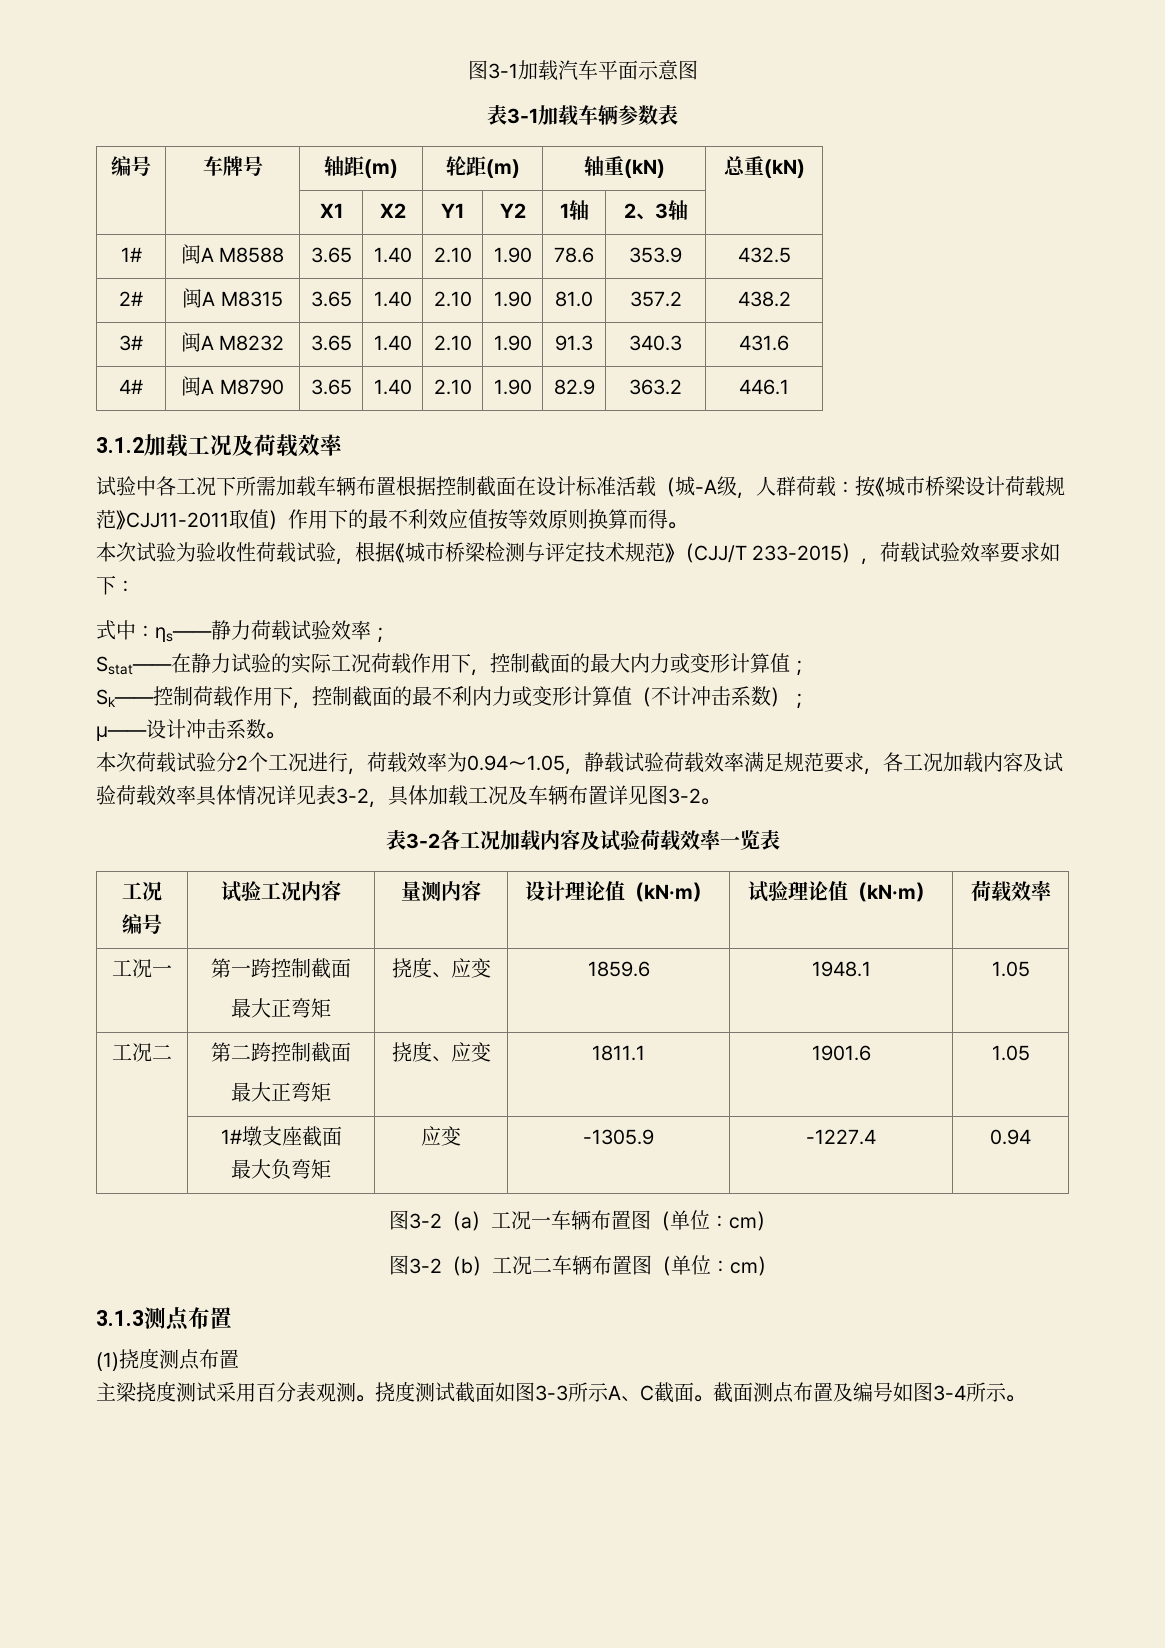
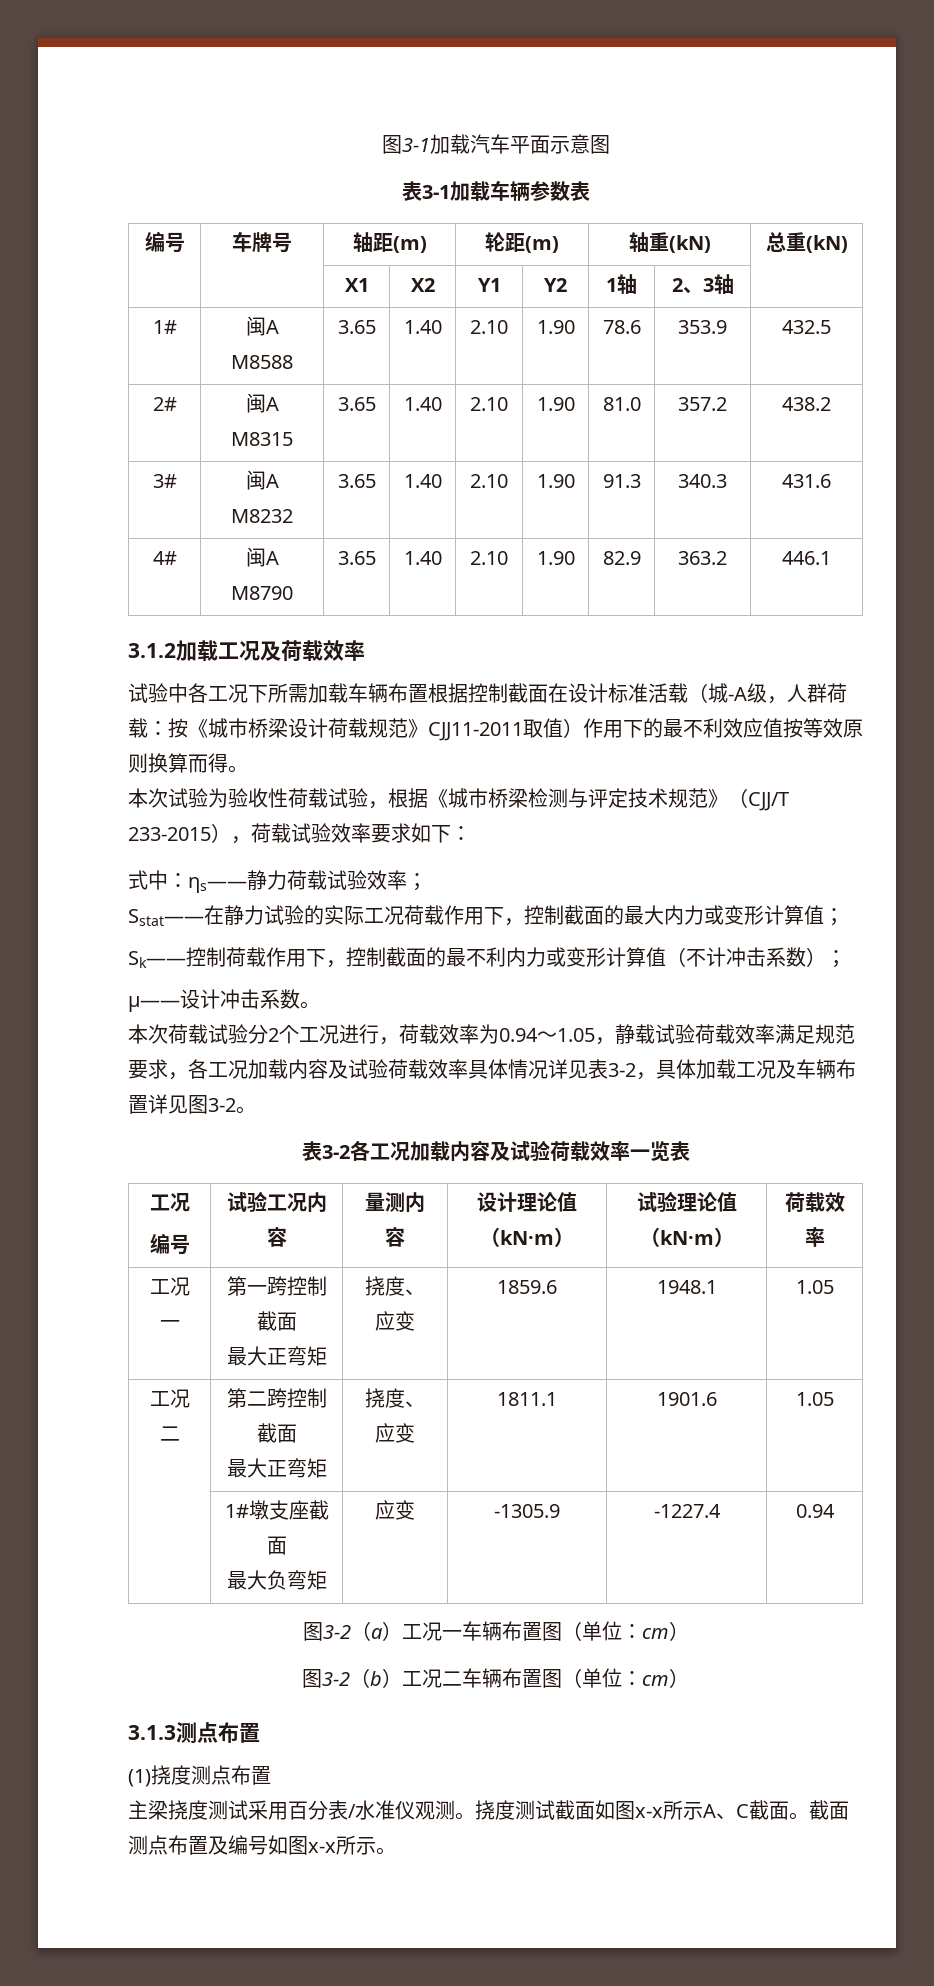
(316, 1392) none -> [348,1800,415,1820] /水准仪
[535,1385,568,1401] 3-3 -> [635,1807,663,1818] x-x
[933,1385,966,1401] 3-4 -> [308,1842,336,1853] x-x

